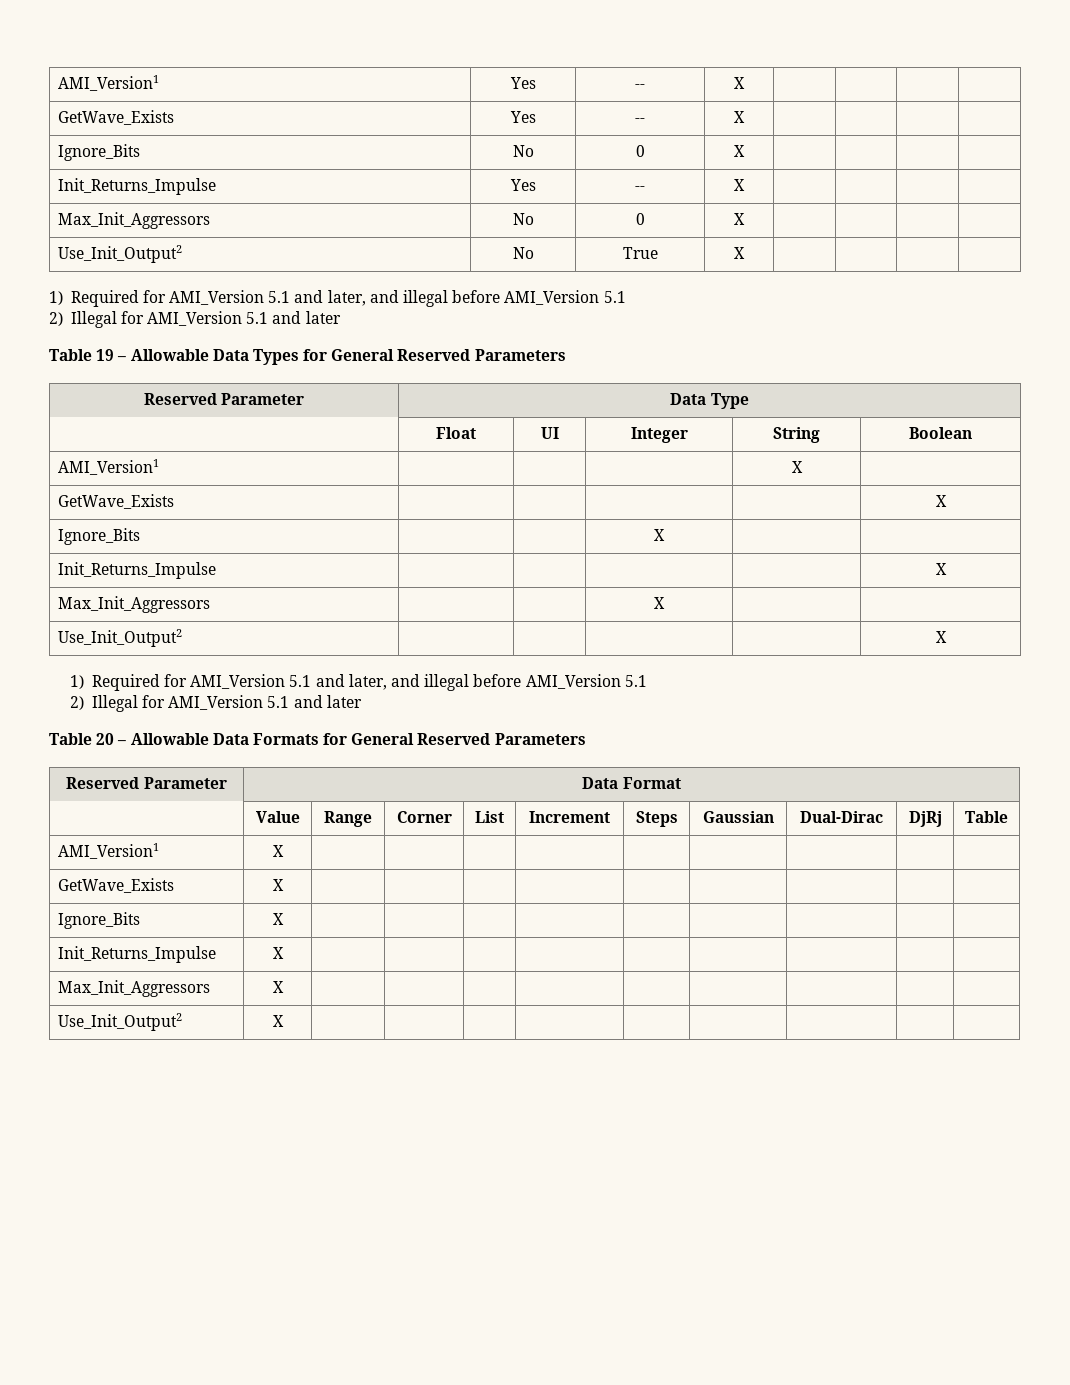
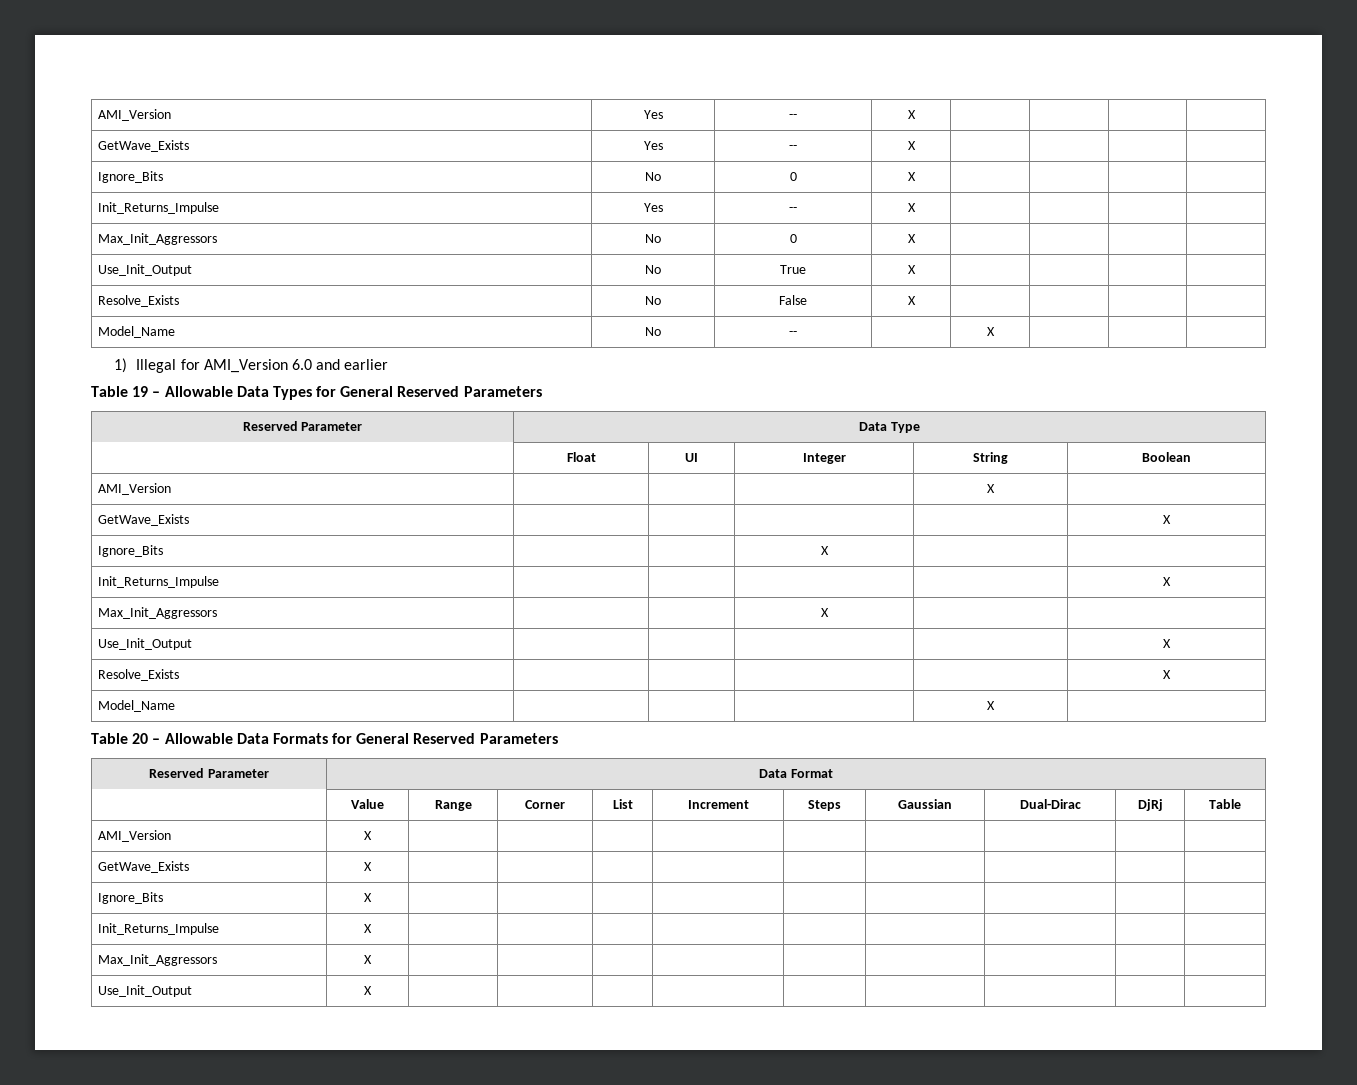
[58,75,160,91] AMI_Version1 -> [97,109,171,121] AMI_Version
[58,245,183,263] Use_Init_Output2 -> [97,264,192,276] Use_Init_Output
[49,290,626,307] [49,311,341,328] // 1) Required for AMI_Version 5.1 and later, and illegal before AMI_Version 5.1 // 2) Illegal for AMI_Version 5.1 and later -> [97,295,179,307] [645,296,661,305] [779,295,807,305] [907,296,916,305] [97,326,175,338] [645,327,661,336] [789,331,797,336] [986,327,995,336] [113,358,389,373] // Resolve_Exists | No | False | X | | | | // Model_Name | No | -- | | X | | | // 1) Illegal for AMI_Version 6.0 and earlier
[58,459,160,475] AMI_Version1 -> [97,483,171,495] AMI_Version
[58,629,183,647] [935,631,947,643] [70,674,647,691] [70,695,362,712] Use_Init_Output2 | | | | | X // 1) Required for AMI_Version 5.1 and later, and illegal before AMI_Version 5.1 // 2) Illegal for AMI_Version 5.1 and later -> [97,638,192,650] [1163,639,1171,648] [97,669,179,681] [1163,670,1171,679] [97,700,175,712] [987,701,995,710] Use_Init_Output | | | | | X // Resolve_Exists | | | | | X // Model_Name | | | | X |
[58,843,160,859] AMI_Version1 -> [97,830,171,842] AMI_Version
[58,1013,183,1031] Use_Init_Output2 -> [97,985,192,997] Use_Init_Output

